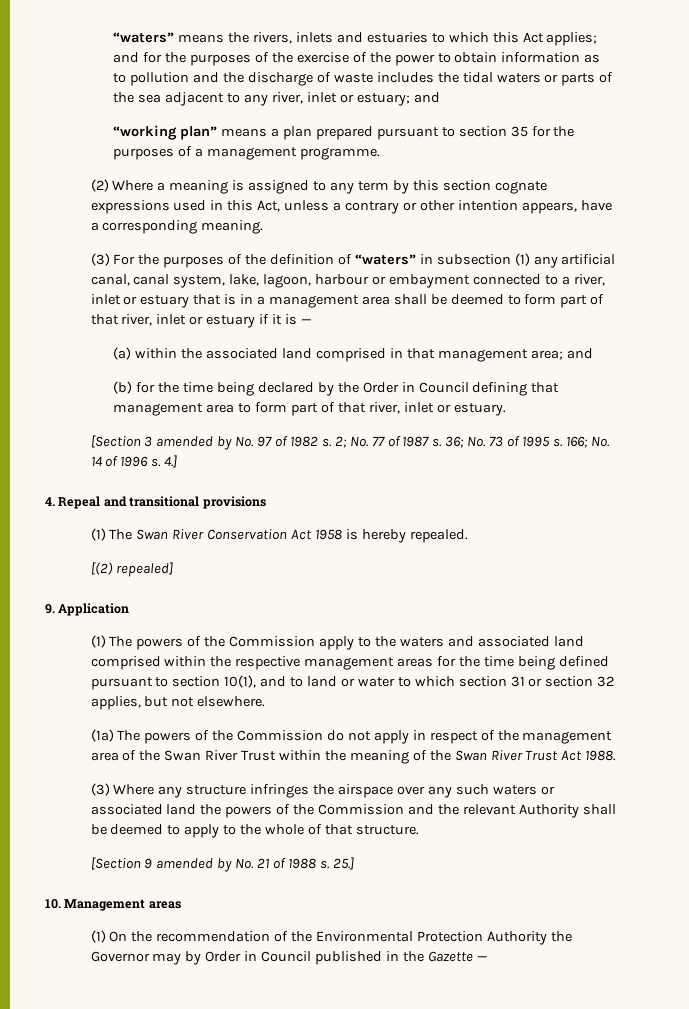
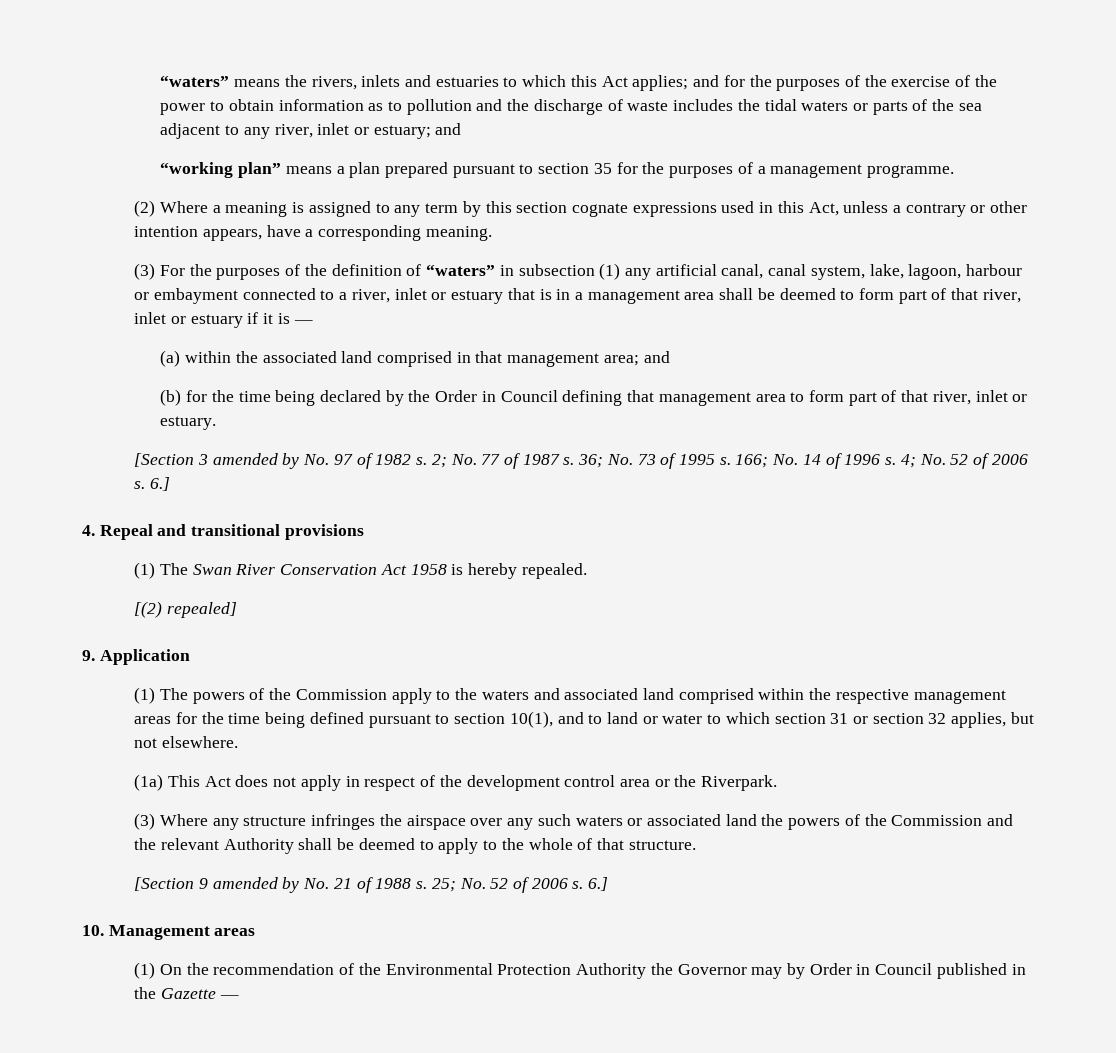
[164,455,178,468] 4.] -> [900,453,1028,469] [134,477,170,491] 4; No. 52 of 2006 s. 6.]
[117,730,345,744] The powers of the Commission do -> [167,775,269,787] This Act does
[522,731,613,744] [90,750,617,764] management area of the Swan River Trust within the meaning of the Swan River Trust Act 1988. -> [466,775,778,791] development control area or the Riverpark.
[332,857,354,870] 25.] -> [431,877,609,893] 25; No. 52 of 2006 s. 6.]

